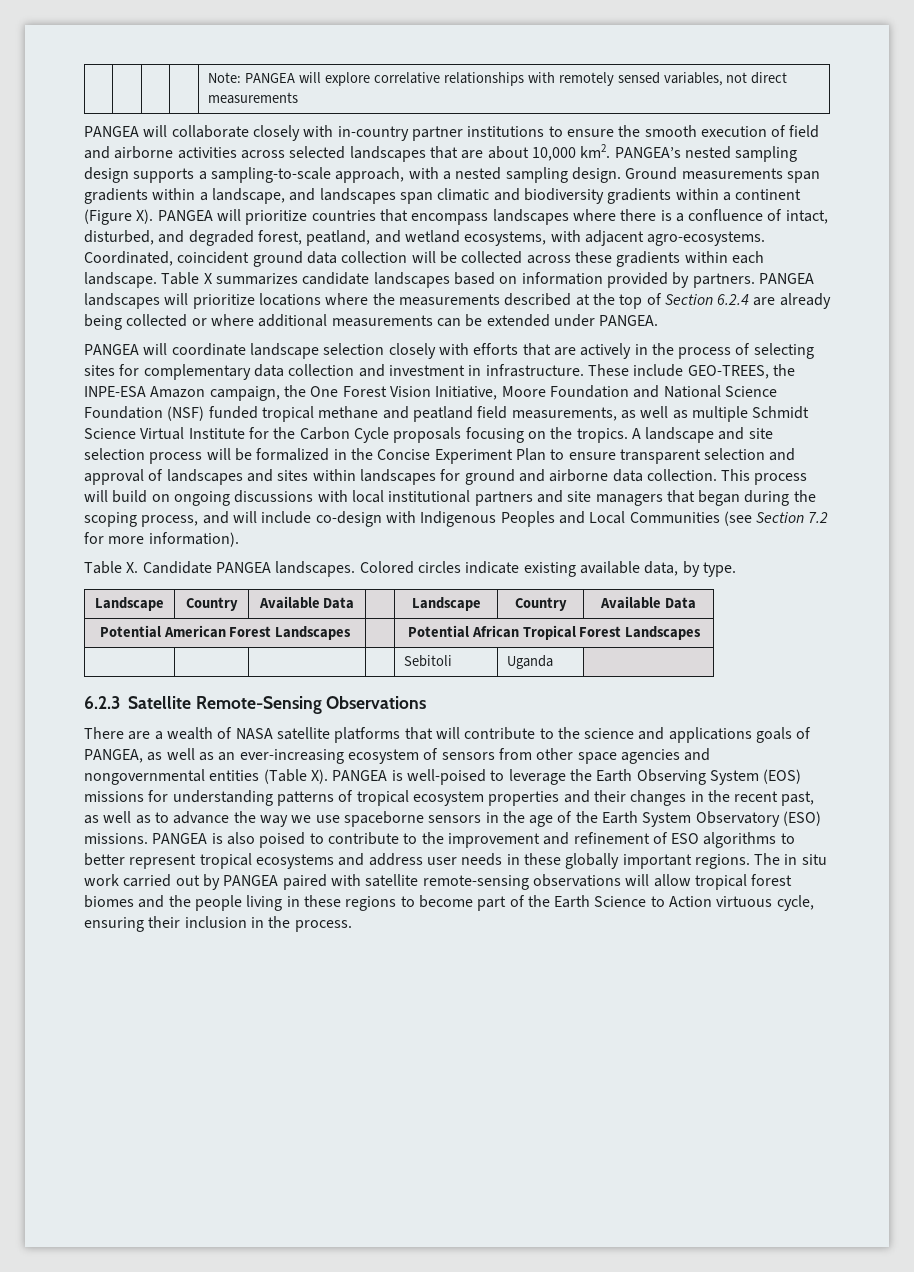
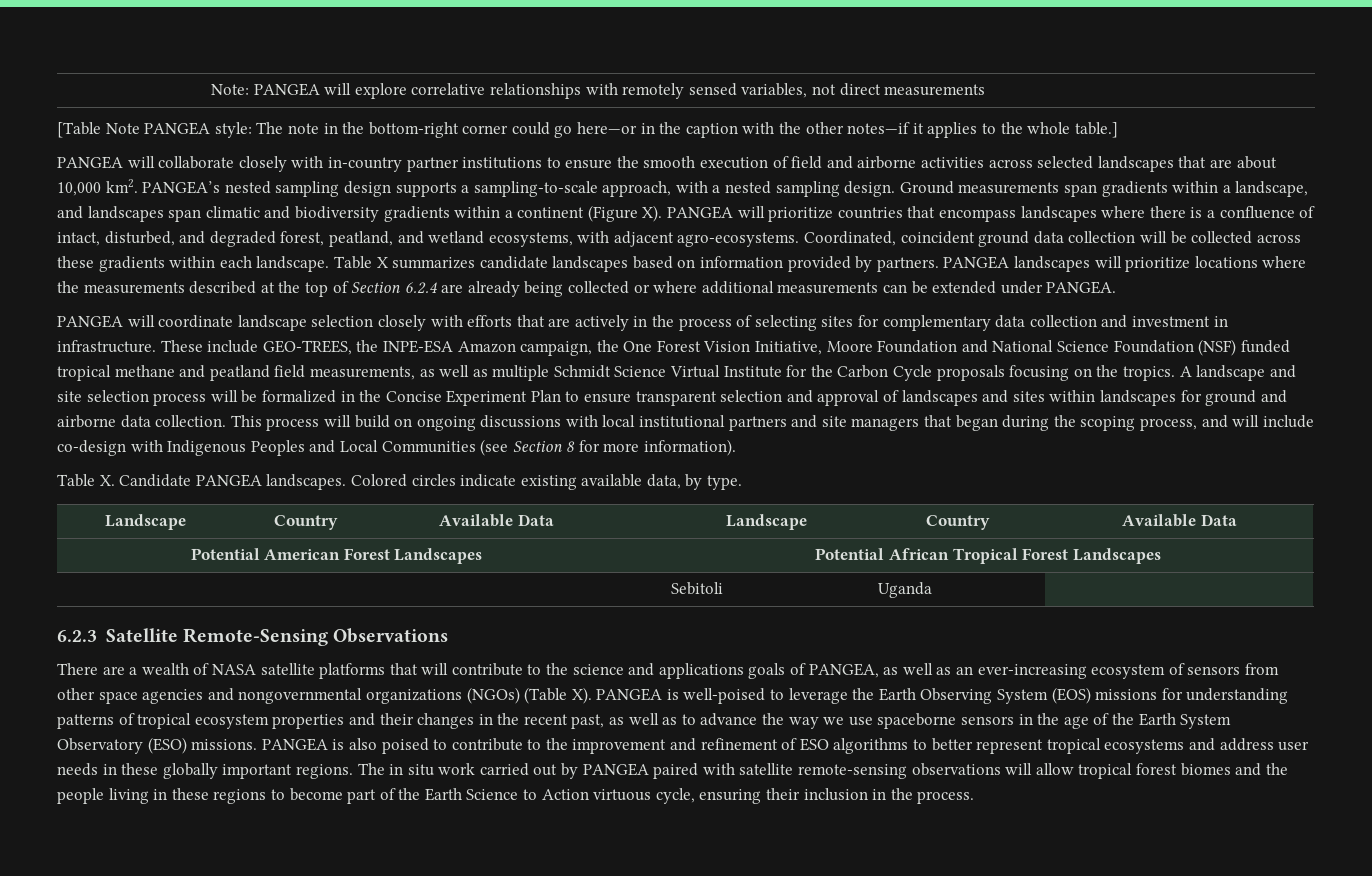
(299, 98) none -> [57,122,1118,138] // [Table Note PANGEA style: The note in the bottom-right corner could go here—or in the caption with the other notes—if it applies to the whole table.]
[808,512,829,523] 7.2 -> [566,441,576,452] 8
[209,770,260,781] entities -> [365,687,520,704] organizations (NGOs)

